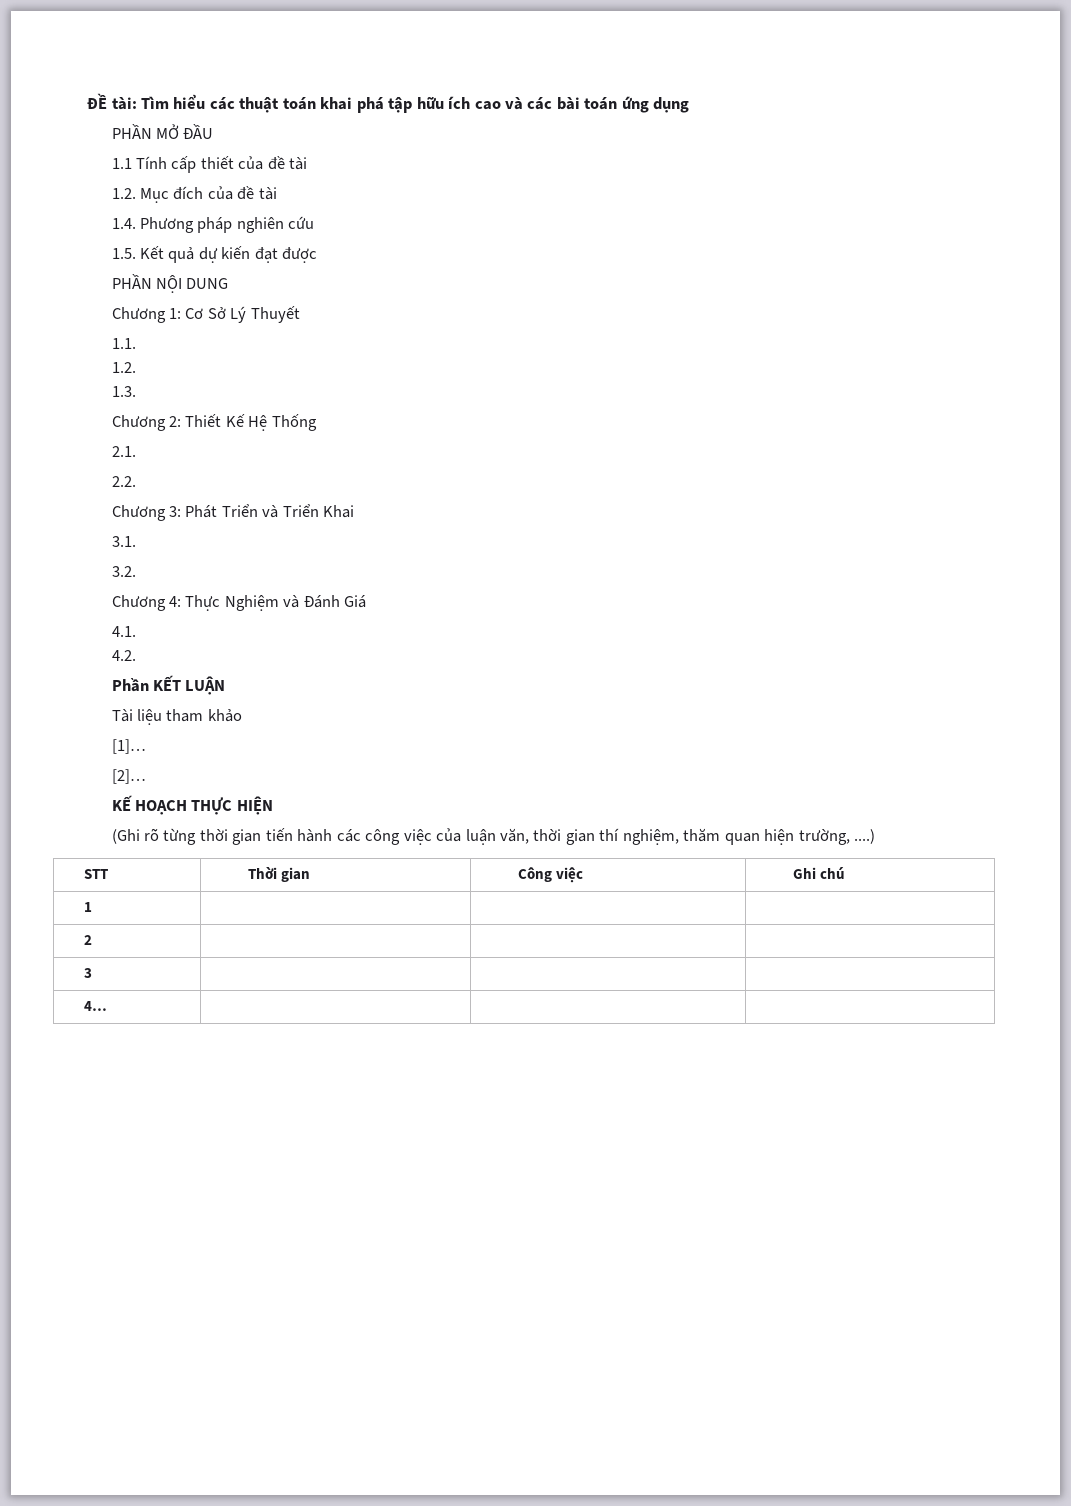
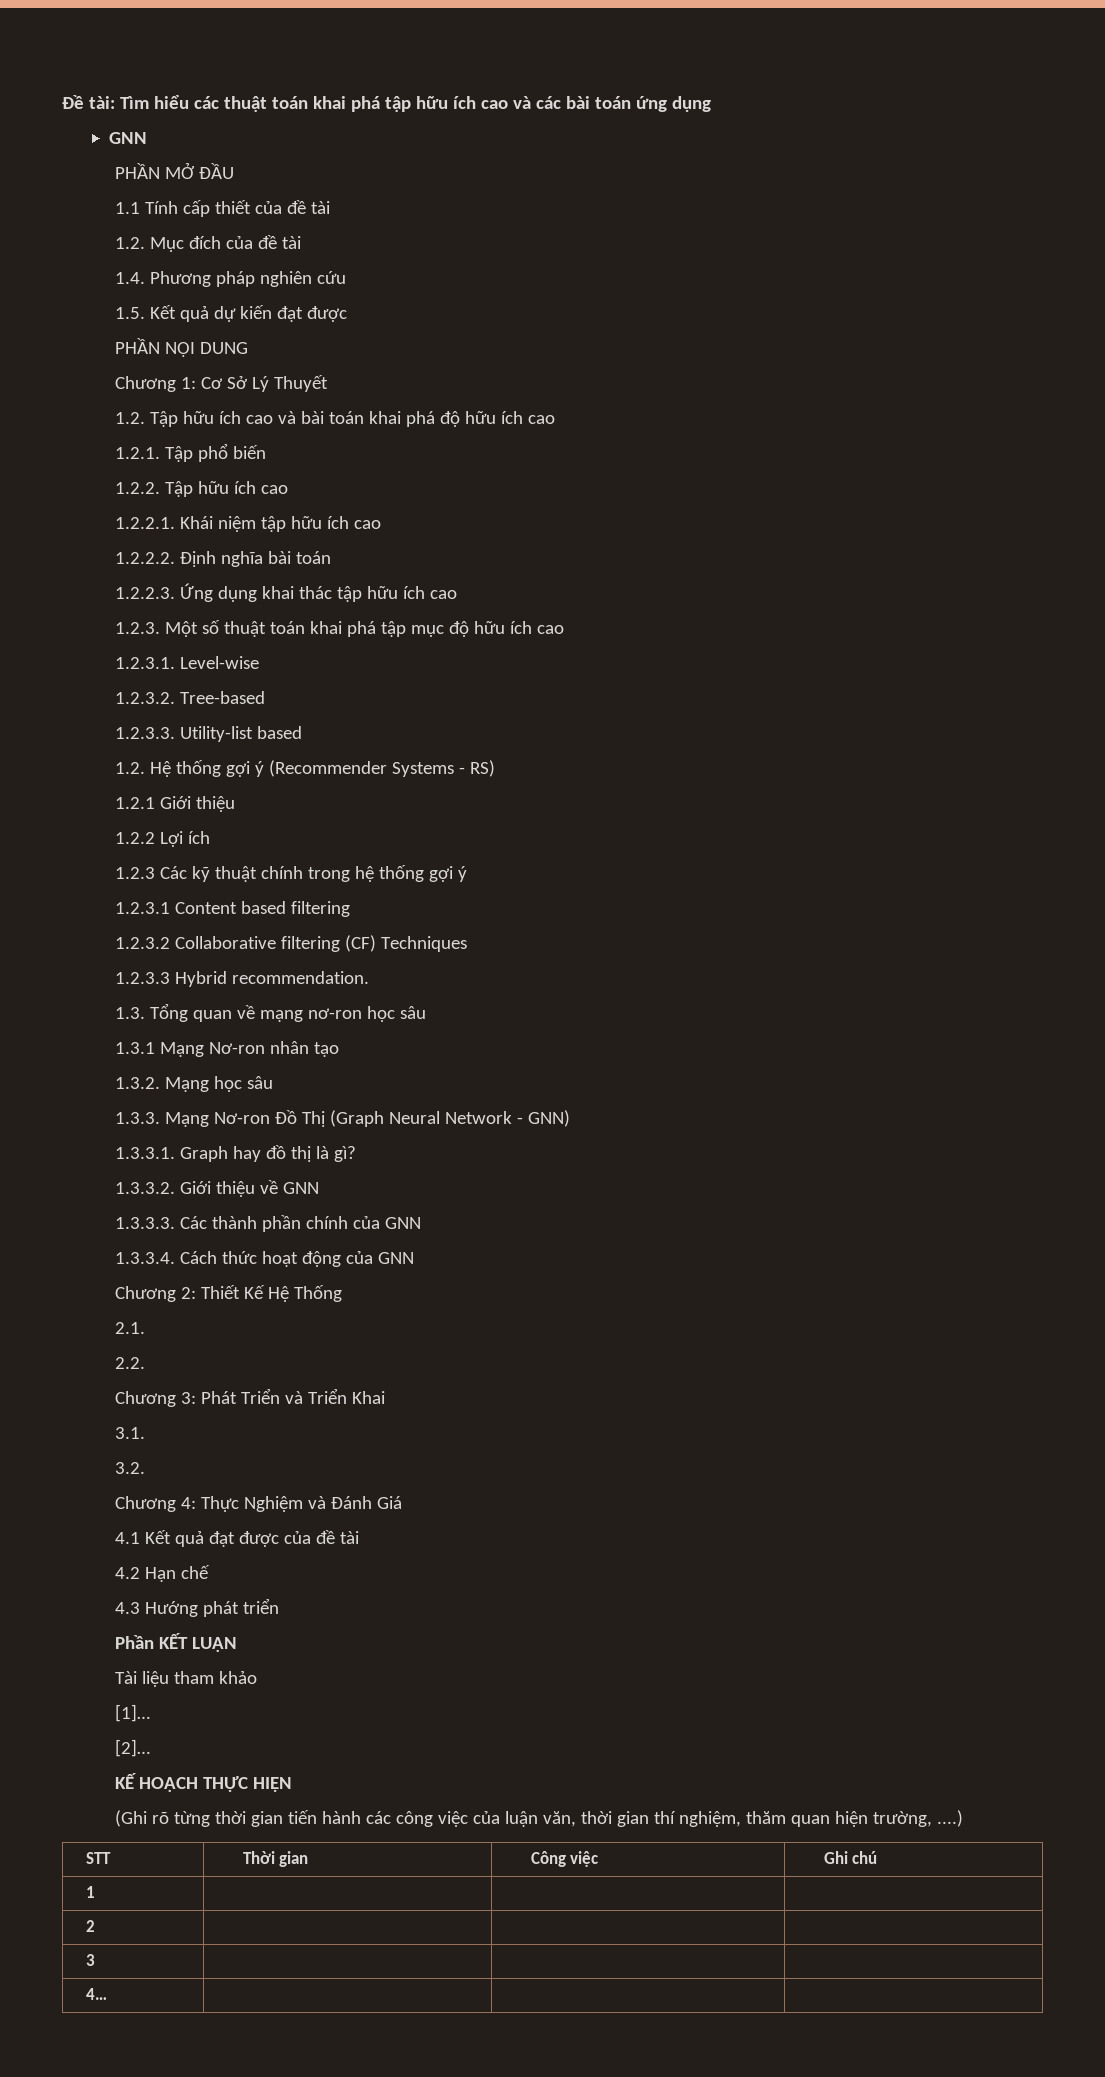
[87,93,108,109] ĐỀ -> [62,95,84,109] Đề
(690, 105) none -> [108,132,147,144] // GNN
[111,338,136,349] [111,362,136,373] [111,386,136,397] 1.1. // 1.2. // 1.3. -> [114,411,555,427] [114,443,266,462] [114,481,288,497] [114,516,381,532] [114,551,331,567] [114,583,457,602] [114,620,564,637] [114,656,259,669] [114,691,265,704] [114,726,302,742] [114,760,495,777] [114,796,235,812] [114,831,210,847] [114,865,467,882] [114,901,350,917] [114,935,467,952] [114,971,369,987] [114,1003,426,1022] [114,1041,339,1057] [114,1076,273,1092] [114,1110,570,1127] [114,1145,356,1162] [114,1180,319,1197] [114,1215,421,1232] [114,1251,414,1267] 1.2. Tập hữu ích cao và bài toán khai phá độ hữu ích cao // 1.2.1. Tập phổ biến // 1.2.2. Tập hữu ích cao // 1.2.2.1. Khái niệm tập hữu ích cao // 1.2.2.2. Định nghĩa bài toán // 1.2.2.3. Ứng dụng khai thác tập hữu ích cao // 1.2.3. Một số thuật toán khai phá tập mục độ hữu ích cao // 1.2.3.1. Level-wise // 1.2.3.2. Tree-based // 1.2.3.3. Utility-list based // 1.2. Hệ thống gợi ý (Recommender Systems - RS) // 1.2.1 Giới thiệu // 1.2.2 Lợi ích // 1.2.3 Các kỹ thuật chính trong hệ thống gợi ý // 1.2.3.1 Content based filtering // 1.2.3.2 Collaborative filtering (CF) Techniques // 1.2.3.3 Hybrid recommendation. // 1.3. Tổng quan về mạng nơ-ron học sâu // 1.3.1 Mạng Nơ-ron nhân tạo // 1.3.2. Mạng học sâu // 1.3.3. Mạng Nơ-ron Đồ Thị (Graph Neural Network - GNN) // 1.3.3.1. Graph hay đồ thị là gì? // 1.3.3.2. Giới thiệu về GNN // 1.3.3.3. Các thành phần chính của GNN // 1.3.3.4. Cách thức hoạt động của GNN
[111,626,136,637] [111,650,136,661] 4.1. // 4.2. -> [114,1530,359,1547] [114,1565,210,1582] [114,1598,279,1617] 4.1 Kết quả đạt được của đề tài // 4.2 Hạn chế // 4.3 Hướng phát triển

